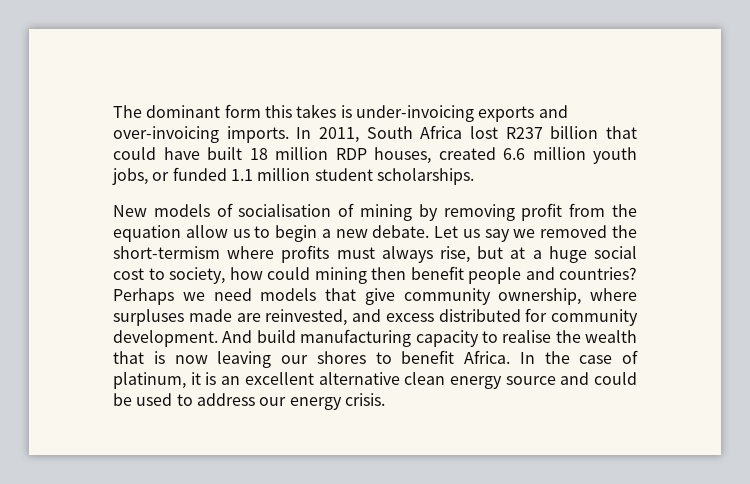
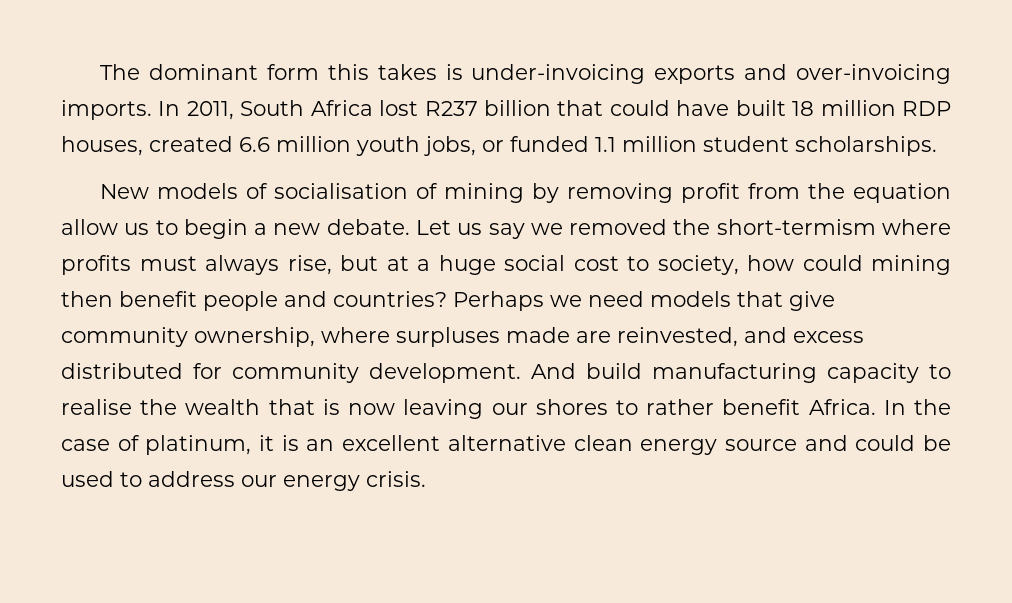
(392, 358) none -> [646,399,715,415] rather

